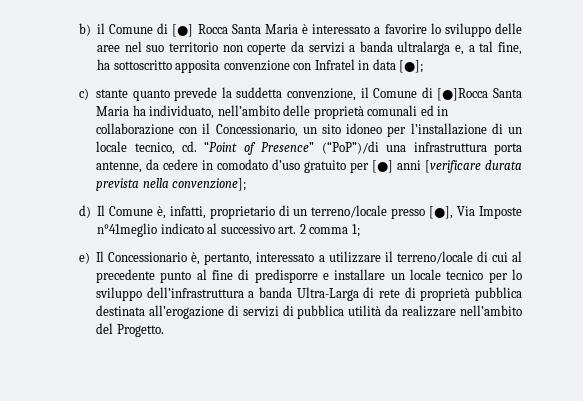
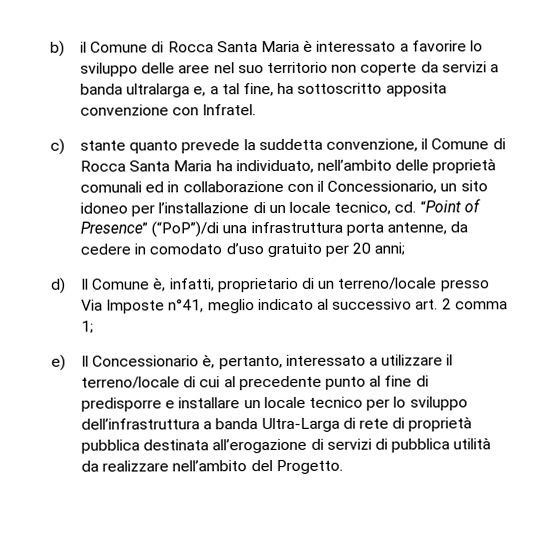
[172,24,194,37] [●] -> (165, 47) none
[314,59,424,73] Infratel in data [●]; -> [202,104,257,116] Infratel.
[437,88,489,101] [●]Rocca -> [80,160,127,172] Rocca
[372,160,522,173] [96,178,247,191] [●] anni [verificare durata prevista nella convenzione]; -> [352,242,406,256] 20 anni;
[429,206,454,219] [●], -> (490, 285) none
[97,223,158,237] n°41meglio -> [168,299,255,314] n°41, meglio

